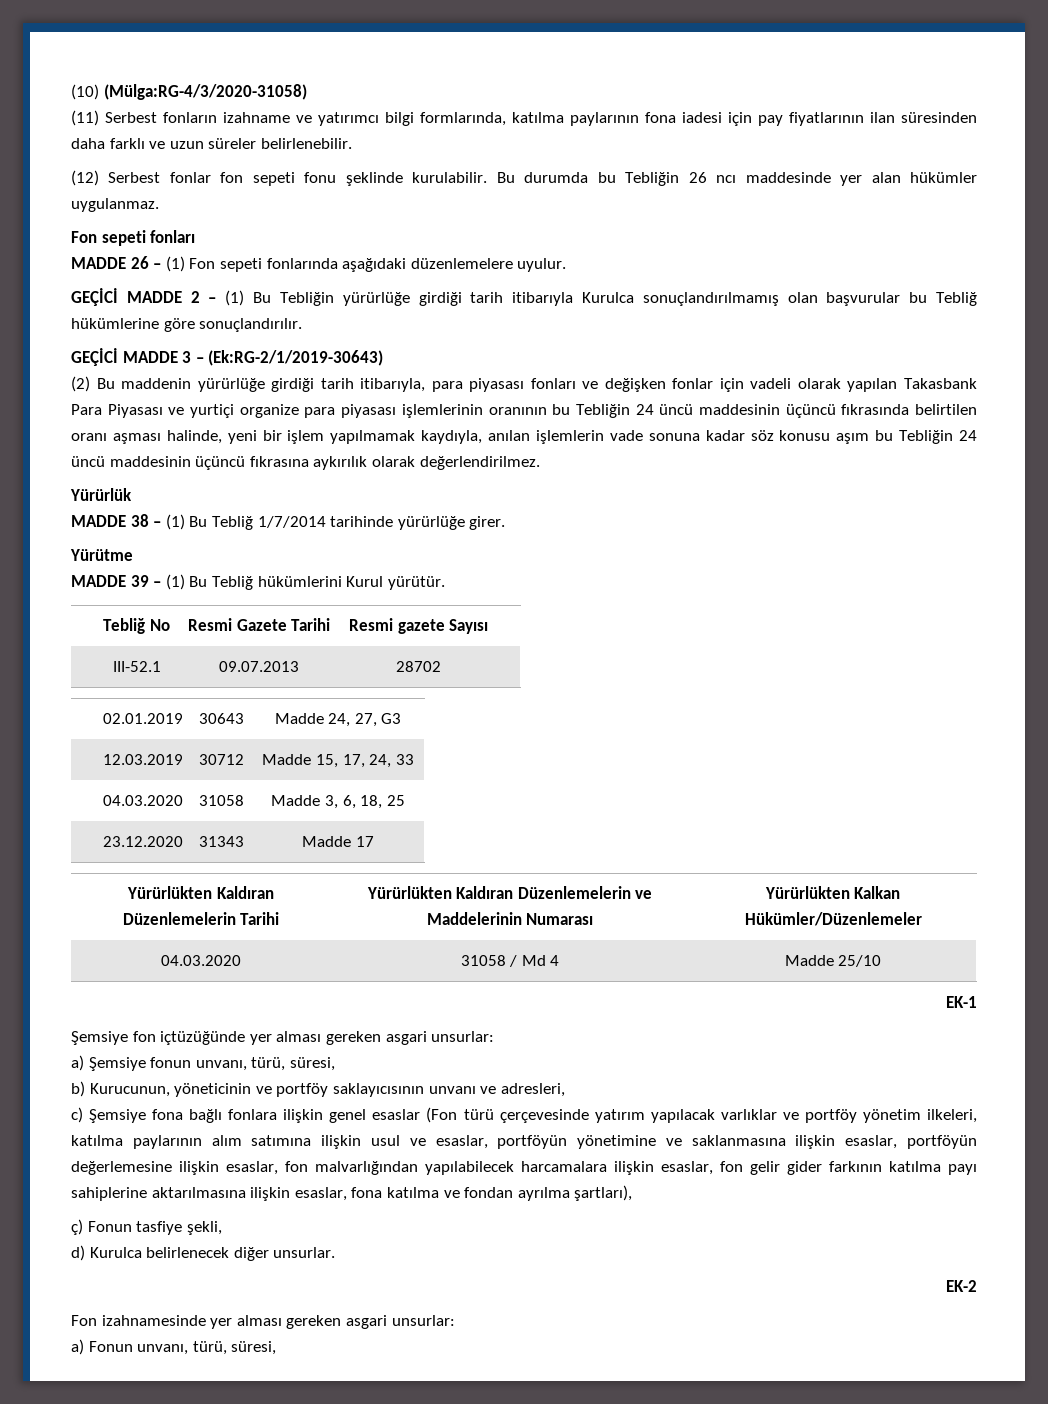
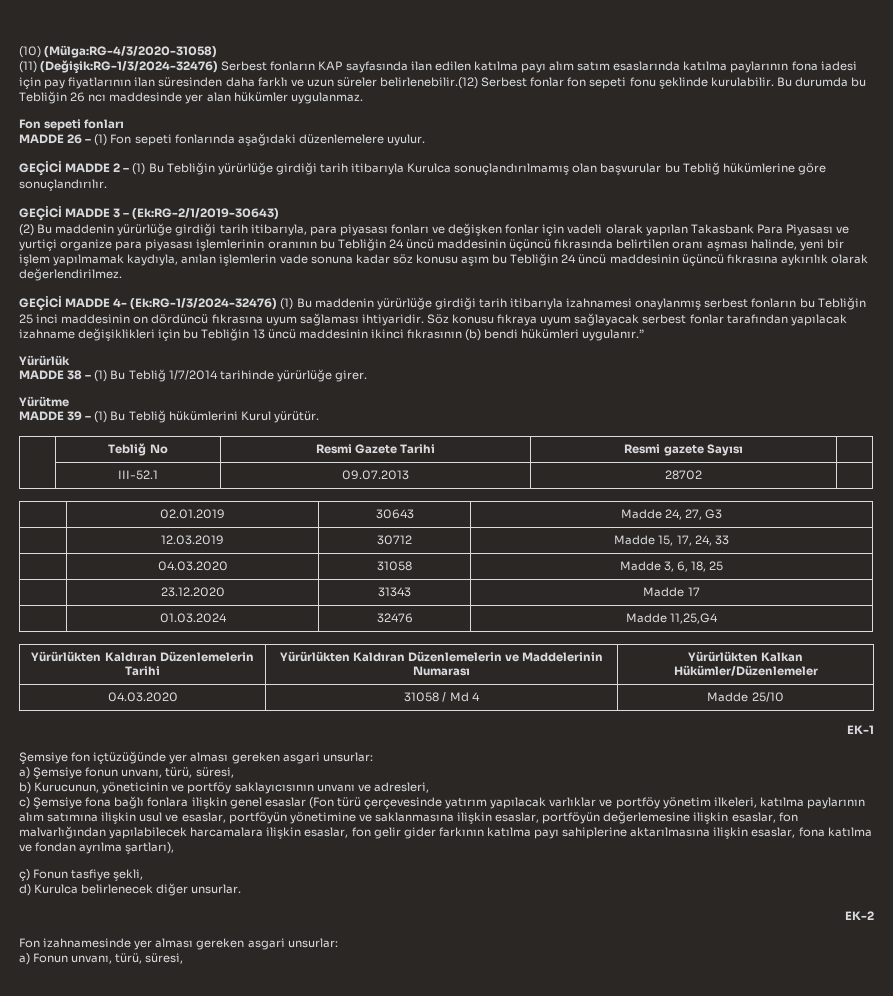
(99, 118) none -> [40,60,219,74] (Değişik:RG-1/3/2024-32476)
[223,112,506,126] izahname ve yatırımcı bilgi formlarında, -> [318,61,681,73] KAP sayfasında ilan edilen katılma payı alım satım esaslarında
[260,138,352,149] [71,170,99,186] belirlenebilir. // (12) -> [380,77,479,89] belirlenebilir.(12)
(540, 463) none -> [19,295,866,311] [19,313,847,326] [19,328,645,341] // GEÇİCİ MADDE 4- (Ek:RG-1/3/2024-32476) (1) Bu maddenin yürürlüğe girdiği tarih itibarıyla izahnamesi onaylanmış serbest fonların bu Tebliğin 25 inci maddesinin on dördüncü fıkrasına uyum sağlaması ihtiyaridir. Söz konusu fıkraya uyum sağlayacak serbest fonlar tarafından yapılacak izahname değişiklikleri için bu Tebliğin 13 üncü maddesinin ikinci fıkrasının (b) bendi hükümleri uygulanır.”
(374, 841) none -> [159,613,227,623] [376,613,413,623] [625,613,719,624] // | 01.03.2024 | 32476 | Madde 11,25,G4

